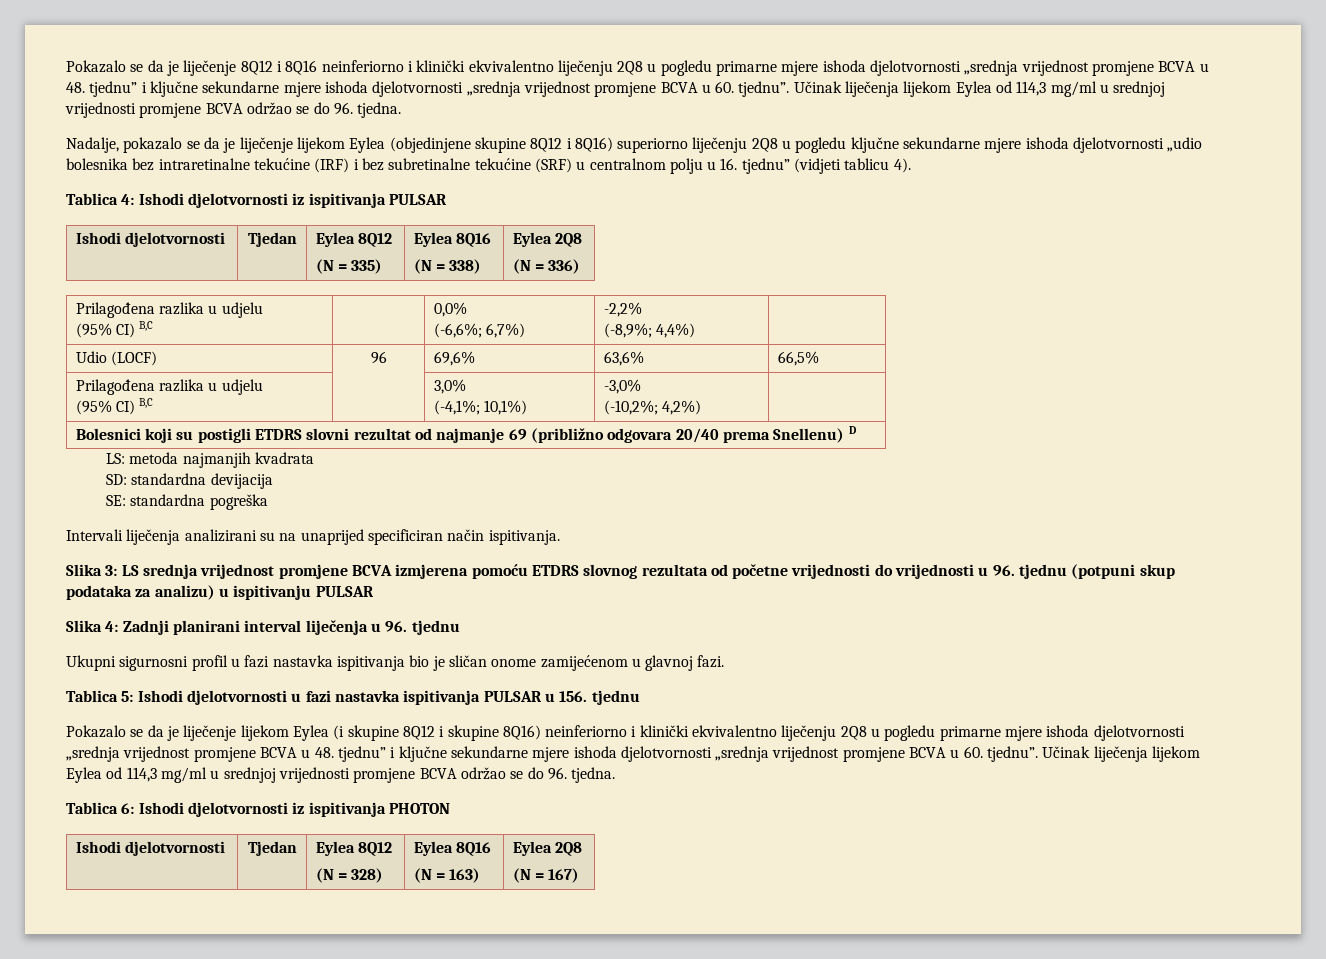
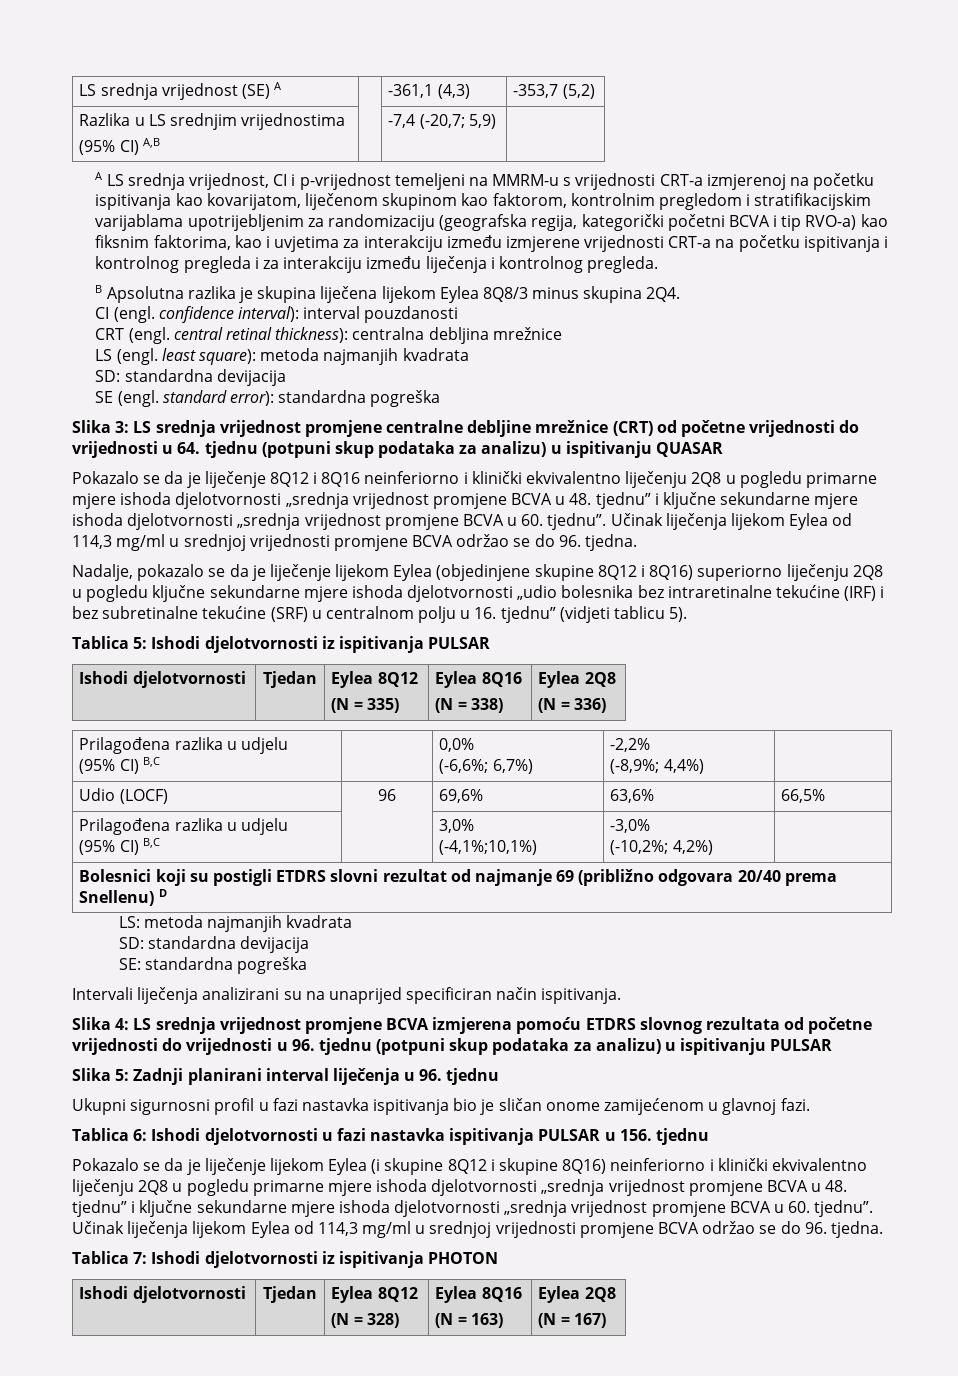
(66, 66) none -> [79,82,282,100] [388,84,470,99] [513,84,595,99] [79,113,346,130] [79,138,160,155] [388,114,496,129] [95,172,875,190] [95,193,872,210] [95,214,888,231] [95,235,889,252] [95,256,659,273] [95,285,681,303] [95,306,459,323] [95,327,562,344] [95,348,469,365] [95,369,286,386] [95,390,441,407] [72,420,860,437] [72,441,724,458] LS srednja vrijednost (SE) A | | -361,1 (4,3) | -353,7 (5,2) // Razlika u LS srednjim vrijednostima // (95% CI) A,B | | -7,4 (-20,7; 5,9) | // A LS srednja vrijednost, CI i p-vrijednost temeljeni na MMRM-u s vrijednosti CRT-a izmjerenoj na početku ispitivanja kao kovarijatom, liječenom skupinom kao faktorom, kontrolnim pregledom i stratifikacijskim varijablama upotrijebljenim za randomizaciju (geografska regija, kategorički početni BCVA i tip RVO-a) kao fiksnim faktorima, kao i uvjetima za interakciju između izmjerene vrijednosti CRT-a na početku ispitivanja i kontrolnog pregleda i za interakciju između liječenja i kontrolnog pregleda. // B Apsolutna razlika je skupina liječena lijekom Eylea 8Q8/3 minus skupina 2Q4. // CI (engl. confidence interval): interval pouzdanosti // CRT (engl. central retinal thickness): centralna debljina mrežnice // LS (engl. least square): metoda najmanjih kvadrata // SD: standardna devijacija // SE (engl. standard error): standardna pogreška // Slika 3: LS srednja vrijednost promjene centralne debljine mrežnice (CRT) od početne vrijednosti do vrijednosti u 64. tjednu (potpuni skup podataka za analizu) u ispitivanju QUASAR //
[893,158,911,173] [66,193,135,205] 4). // Tablica 4: -> [669,607,688,622] [72,636,148,649] 5). // Tablica 5:
[433,400,528,415] (-4,1%; 10,1%) -> [439,840,538,855] (-4,1%;10,1%)
[105,565,118,576] 3: -> [115,1018,130,1030] 4:
[105,621,119,632] 4: -> [115,1069,130,1081] 5:
[121,691,134,702] 5: -> [133,1129,148,1141] 6:
[121,803,135,814] 6: -> [133,1252,148,1264] 7:

